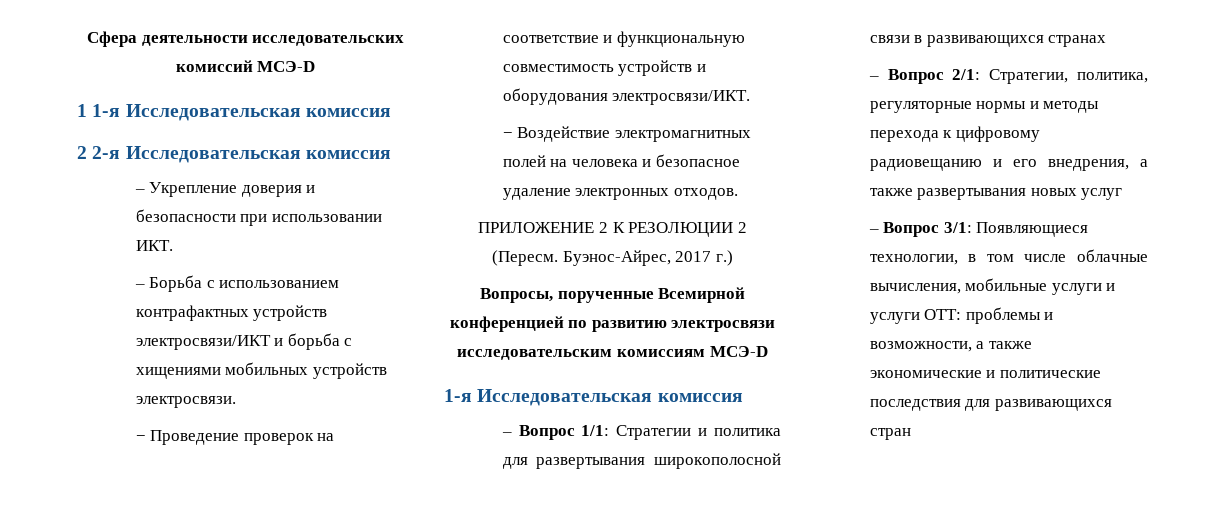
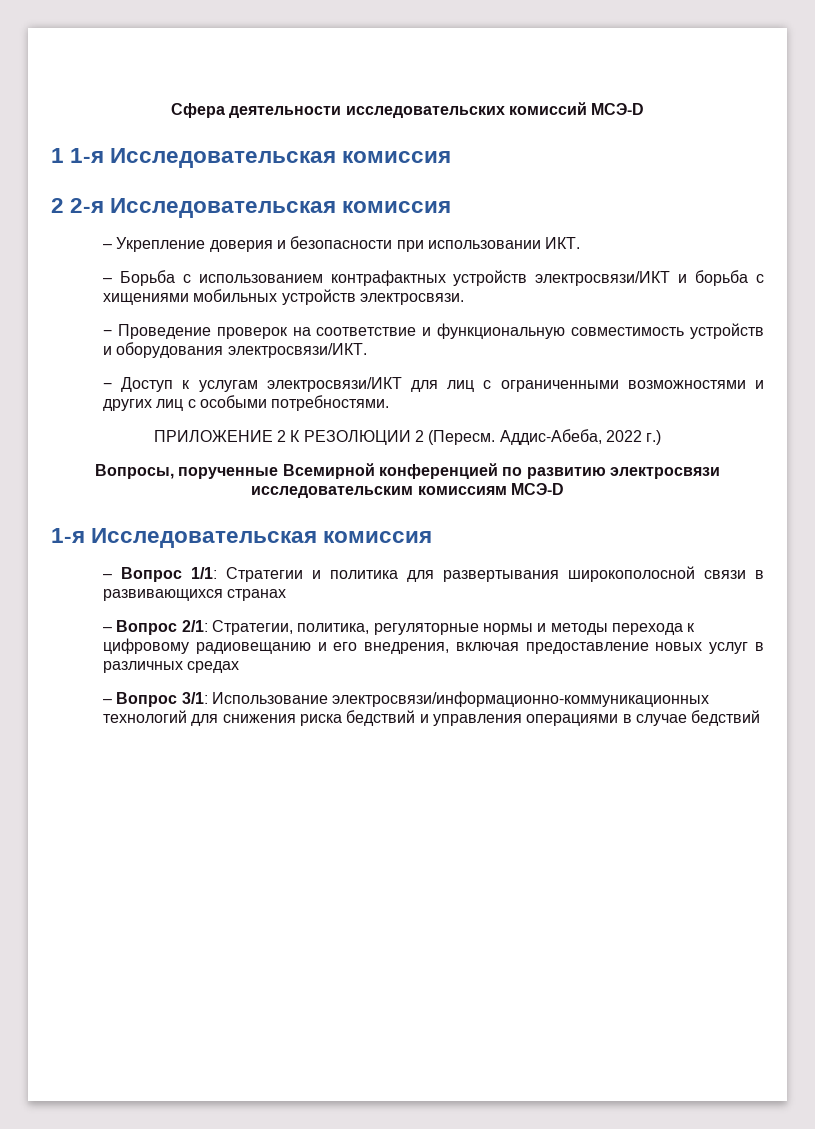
[517,126,751,142] [502,154,741,167] [502,188,738,200] Воздействие электромагнитных полей на человека и безопасное удаление электронных отходов. -> [121,377,764,392] [102,395,390,411] Доступ к услугам электросвязи/ИКТ для лиц с ограниченными возможностями и других лиц с особыми потребностями.
[562,250,712,266] Буэнос-Айрес, 2017 -> [499,429,642,445] Аддис-Абеба, 2022
[1140,159,1148,167] [869,188,1027,200] а также развертывания -> [455,642,649,654] включая предоставление
(1123, 194) none -> [754,642,764,651] [102,661,240,673] в различных средах
[976,222,1089,237] [869,249,1148,265] [869,278,1116,295] [869,307,1054,324] [869,341,1032,352] [869,370,1101,378] [869,399,1112,411] [869,428,911,440] Появляющиеся технологии, в том числе облачные вычисления, мобильные услуги и услуги OTT: проблемы и возможности, а также экономические и политические последствия для развивающихся стран -> [211,691,710,707] [102,710,761,726] Использование электросвязи/информационно-коммуникационных технологий для снижения риска бедствий и управления операциями в случае бедствий

